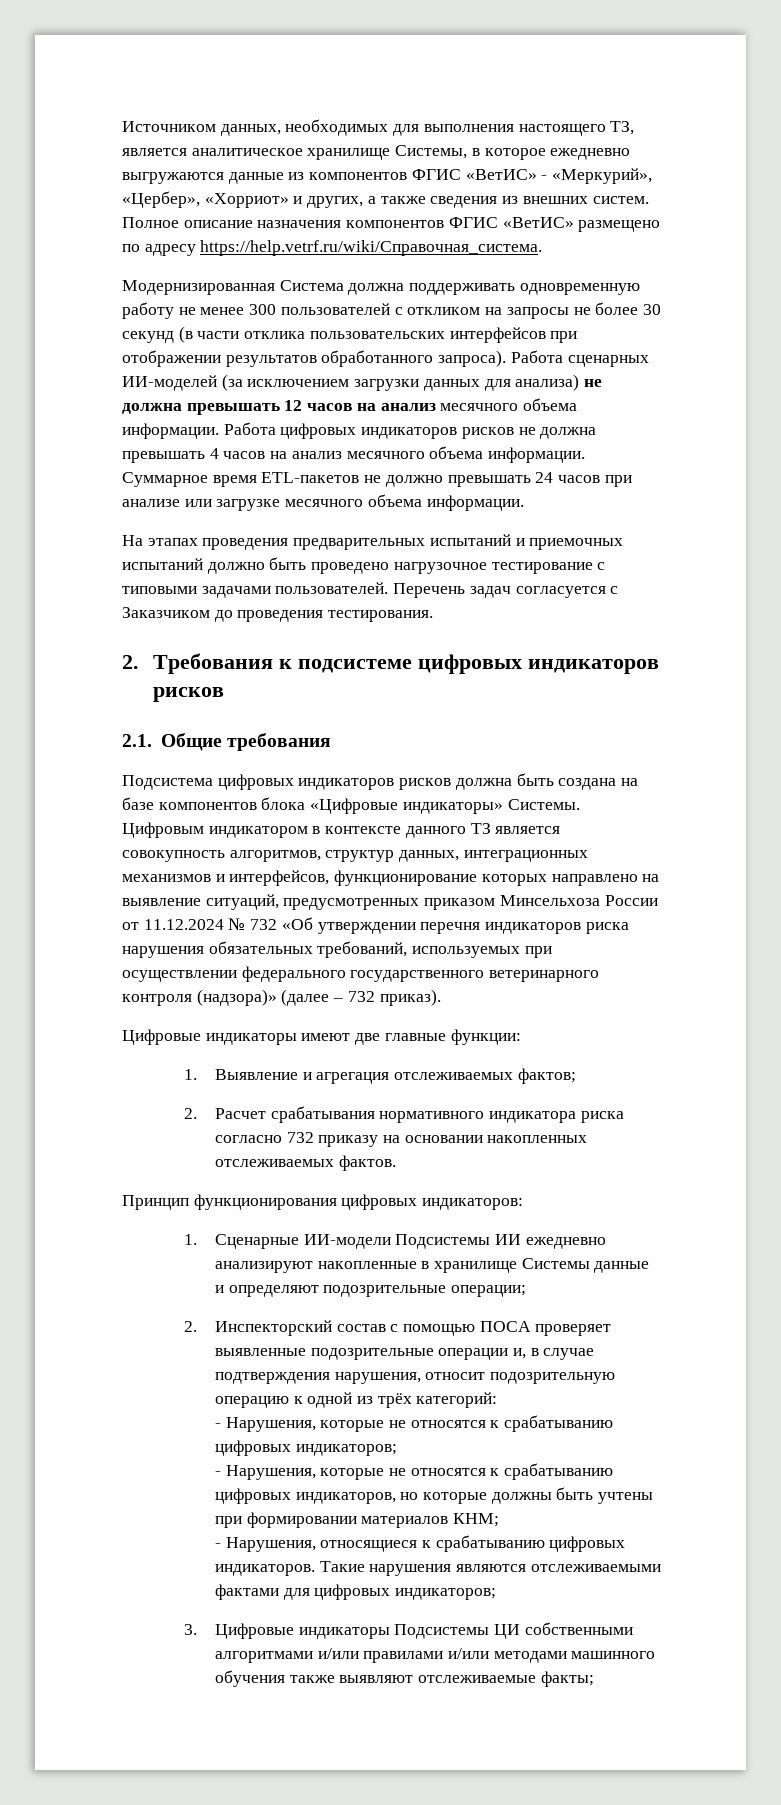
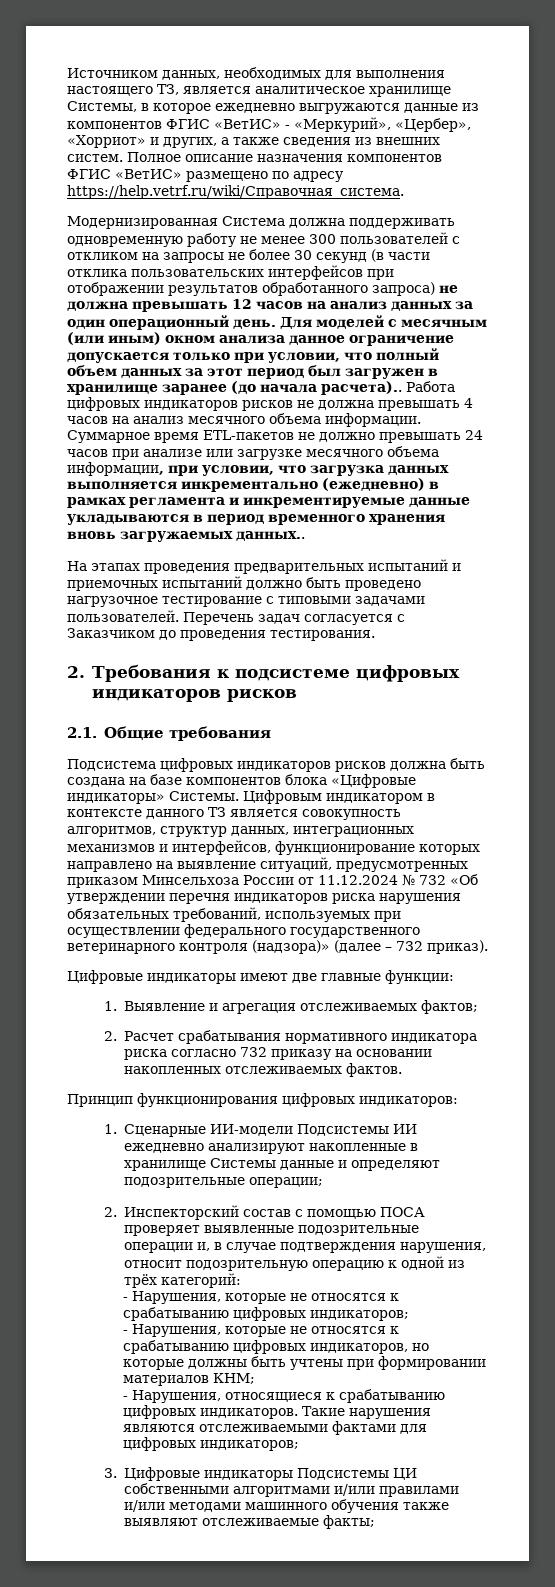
[438,350,649,367] [122,374,580,391] запроса). Работа сценарных ИИ-моделей (за исключением загрузки данных для анализа) -> [372,282,435,296] запроса)
[440,398,578,411] [122,423,219,439] месячного объема информации. -> [391,301,473,311] [67,315,487,330] [67,332,454,346] [67,348,439,363] [67,365,438,379] [67,381,402,395] данных за один операционный день. Для моделей с месячным (или иным) окном анализа данное ограничение допускается только при условии, что полный объем данных за этот период был загружен в хранилище заранее (до начала расчета)..
[426,495,524,511] информации. -> [67,462,449,476] [67,478,439,492] [67,497,470,508] [67,514,445,525] [67,531,305,542] информации, при условии, что загрузка данных выполняется инкрементально (ежедневно) в рамках регламента и инкрементируемые данные укладываются в период временного хранения вновь загружаемых данных..

